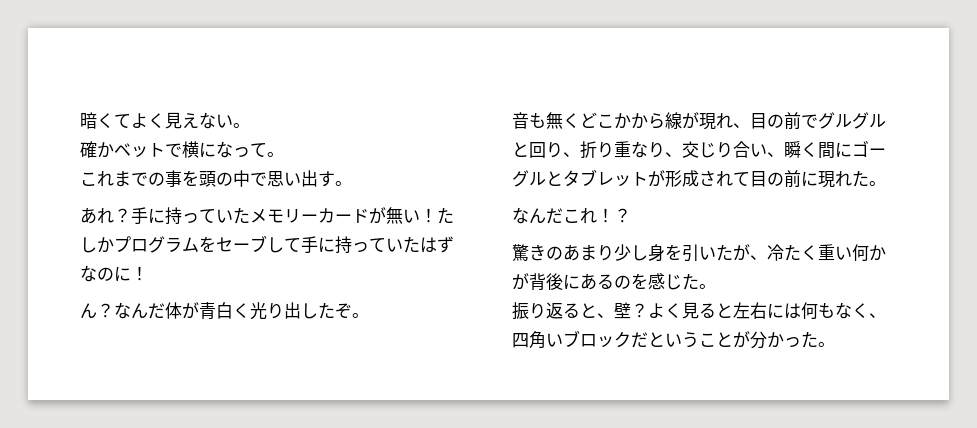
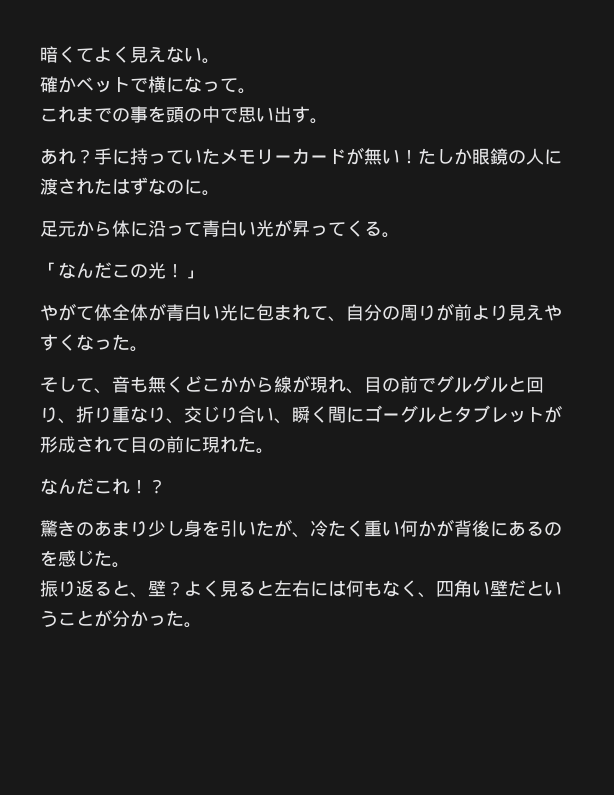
[114,235,454,254] [80,265,148,282] [80,302,369,320] プログラムをセーブして手に持っていたはずなのに！ // ん？なんだ体が青白く光り出したぞ。 // -> [472,148,562,165] [40,177,220,196] [40,219,400,238] [40,262,202,279] [40,303,562,322] [40,334,148,352] [40,377,112,394] 眼鏡の人に渡されたはずなのに。 // 足元から体に沿って青白い光が昇ってくる。 // 「なんだこの光！」 // やがて体全体が青白い光に包まれて、自分の周りが前より見えやすくなった。 // そして、
[563,330,631,348] ブロック -> [490,580,508,597] 壁

